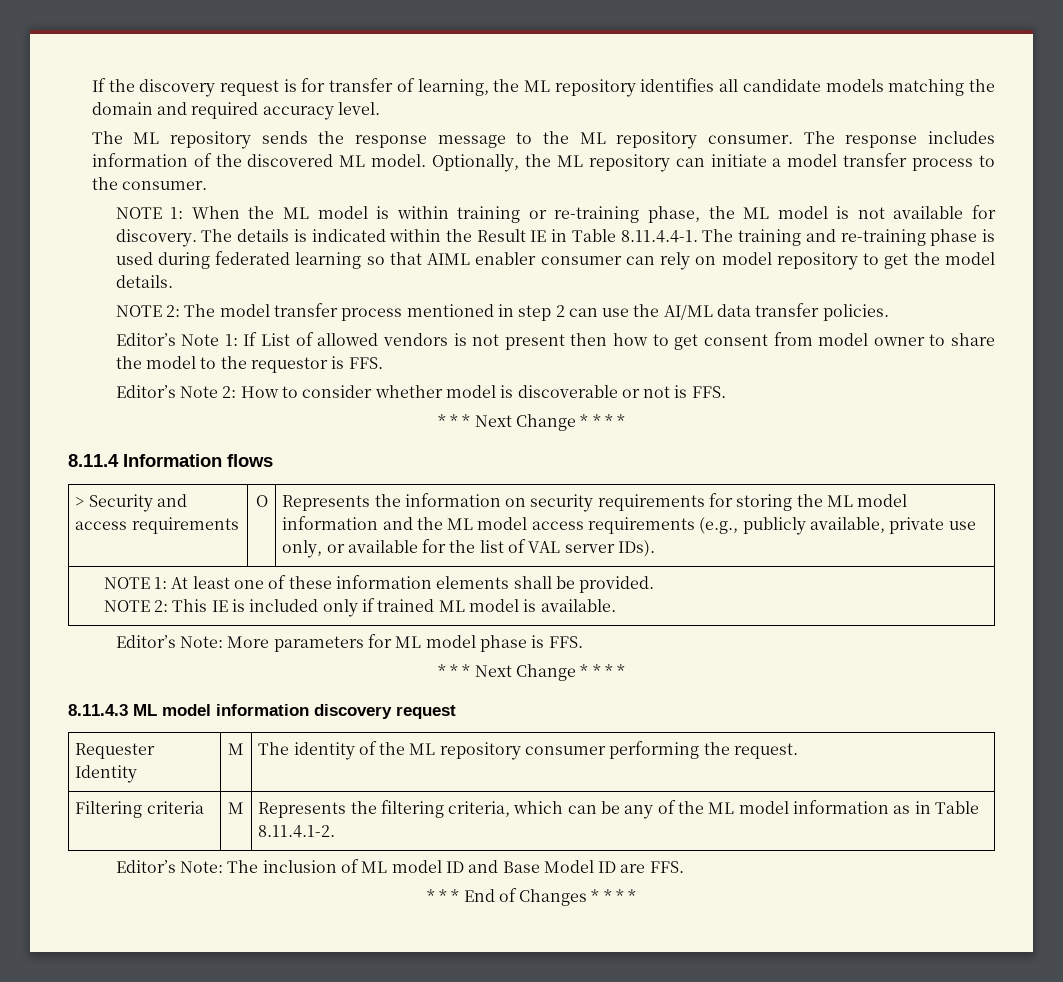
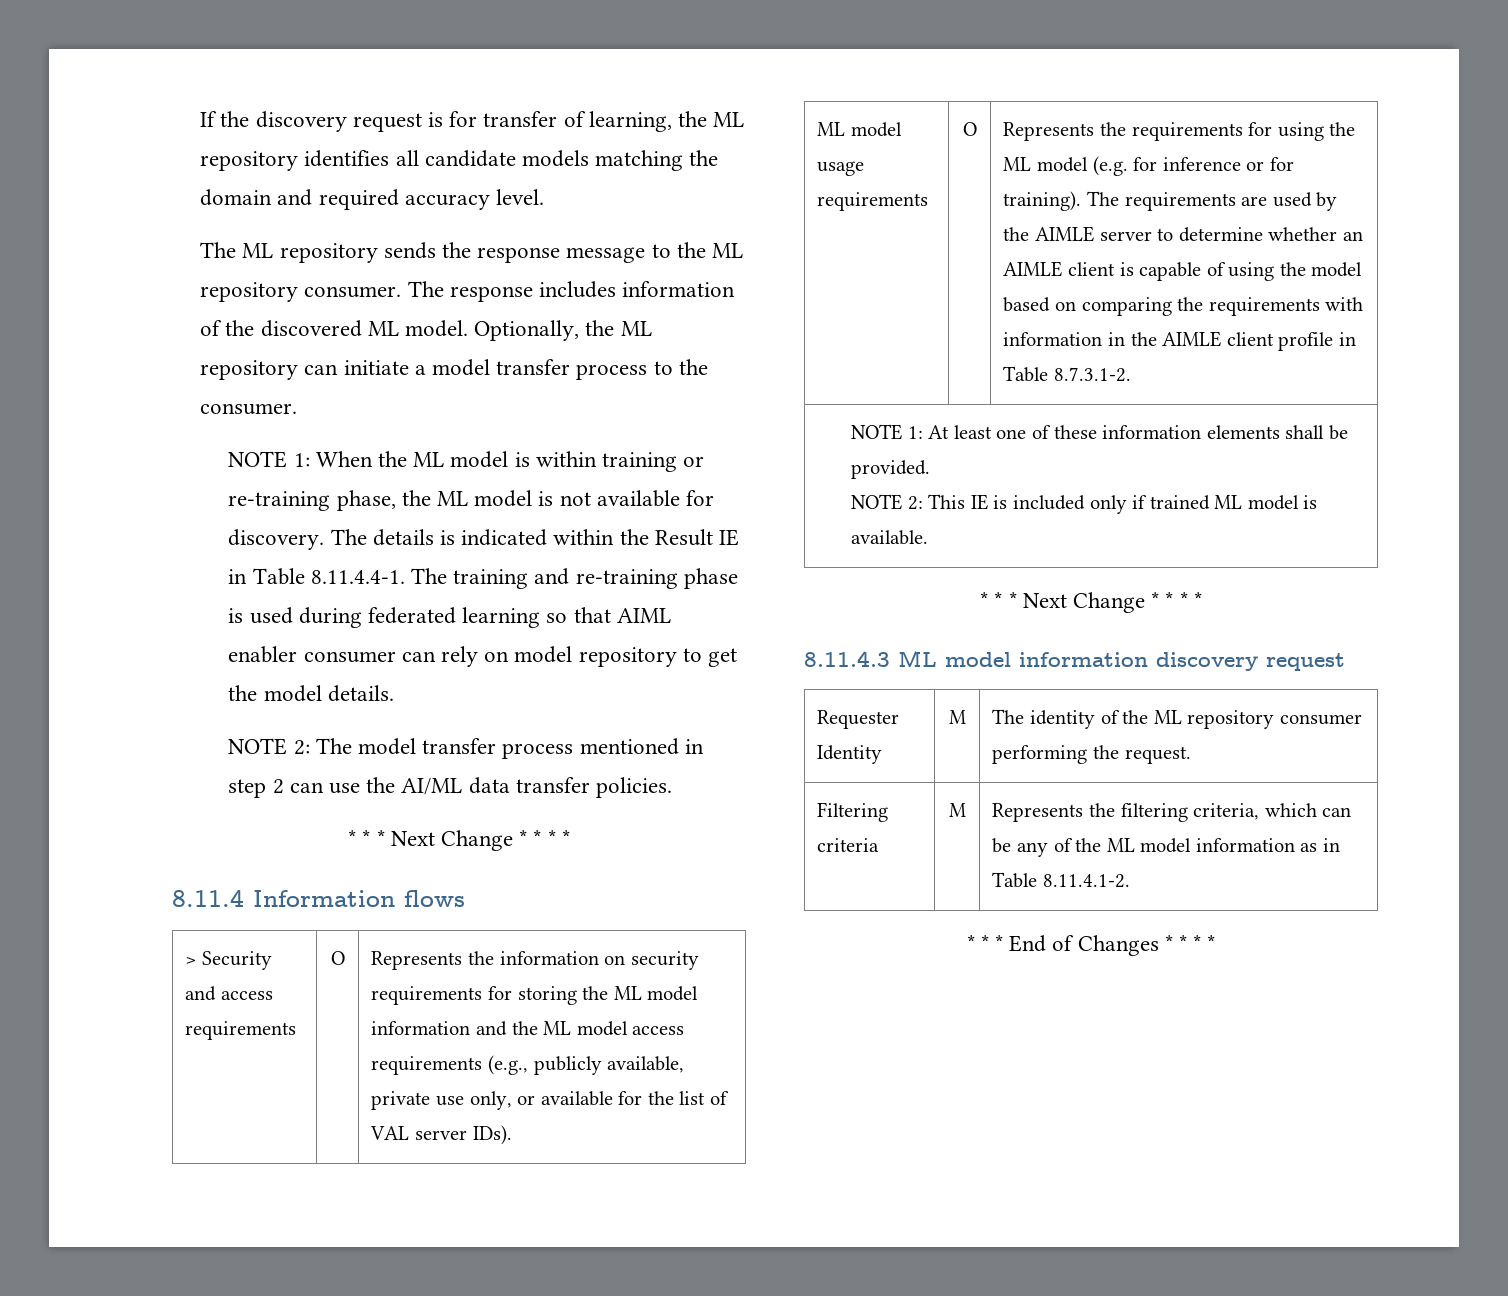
[115,332,996,350] [115,356,383,373] [115,385,726,398] // Editor’s Note 1: If List of allowed vendors is not present then how to get consent from model owner to share the model to the requestor is FFS. // Editor’s Note 2: How to consider whether model is discoverable or not is FFS. -> (673, 787) none
(656, 548) none -> [817,122,902,137] [817,161,865,176] [817,192,929,211] [962,122,977,136] [1003,122,1356,141] [1003,156,1294,176] [1003,191,1338,211] [1003,226,1363,242] [1003,261,1363,281] [1003,297,1364,316] [1003,331,1356,351] [1003,366,1131,382] // ML model usage requirements | O | Represents the requirements for using the ML model (e.g. for inference or for training). The requirements are used by the AIMLE server to determine whether an AIMLE client is capable of using the model based on comparing the requirements with information in the AIMLE client profile in Table 8.7.3.1-2.
[115,634,583,652] // Editor’s Note: More parameters for ML model phase is FFS. -> (929, 537) none
[115,859,684,873] // Editor’s Note: The inclusion of ML model ID and Base Model ID are FFS. -> (1130, 881) none

